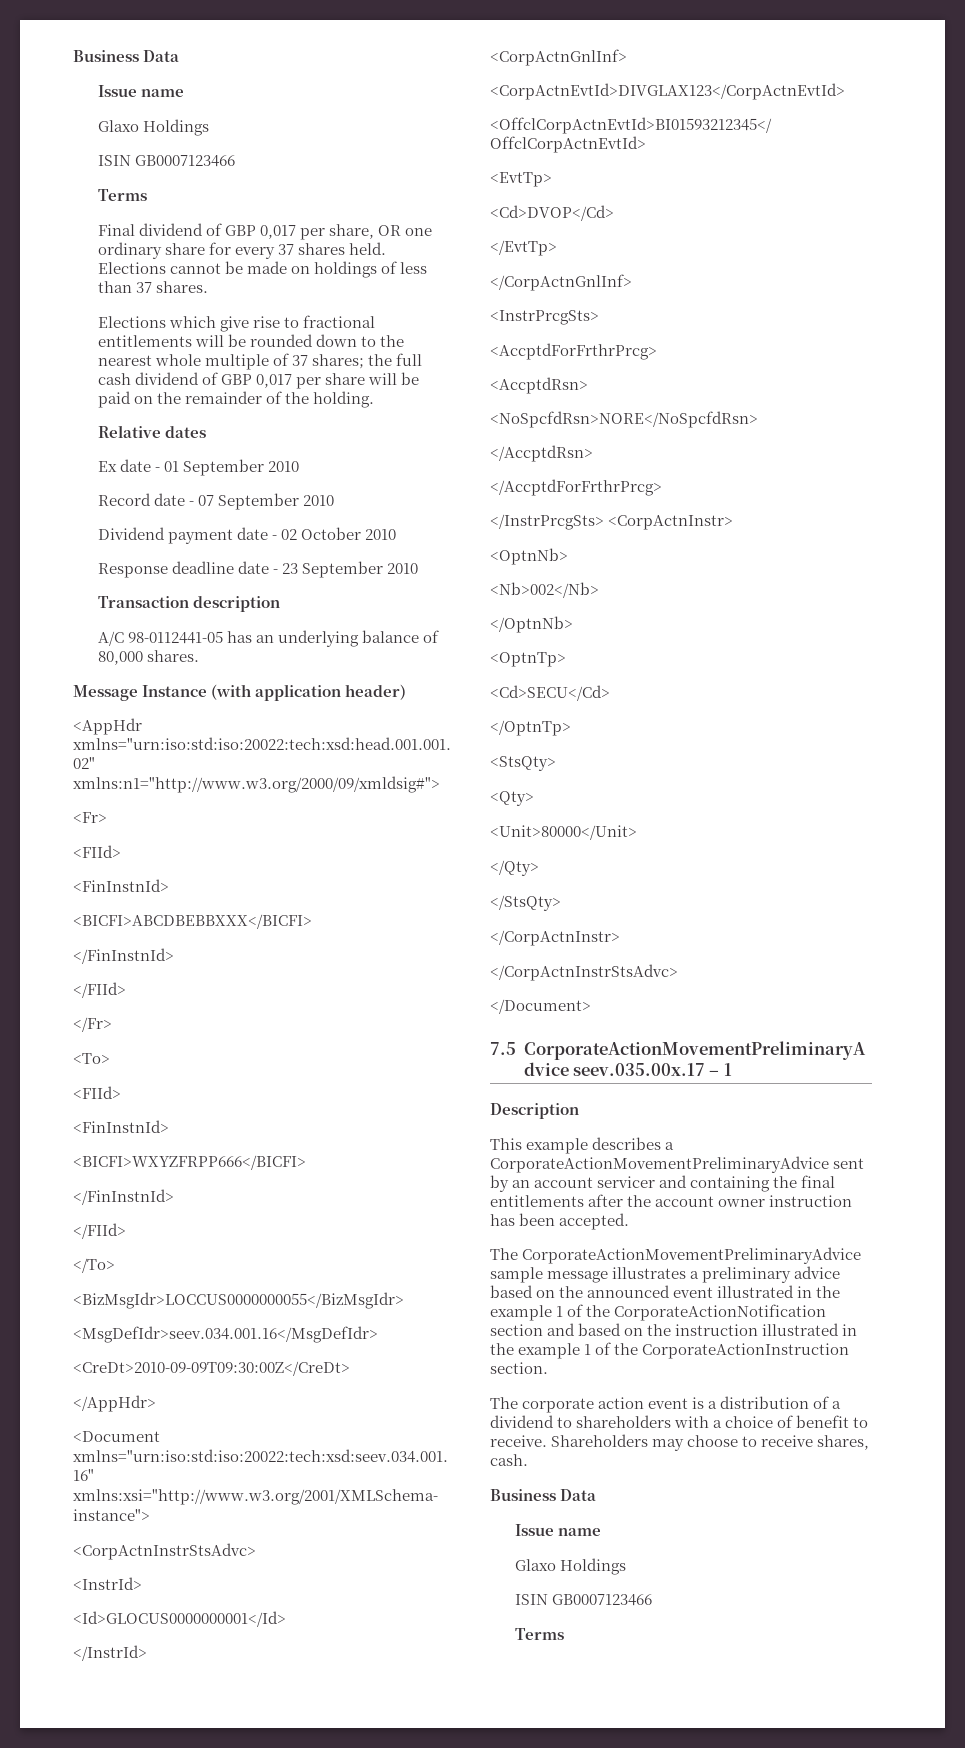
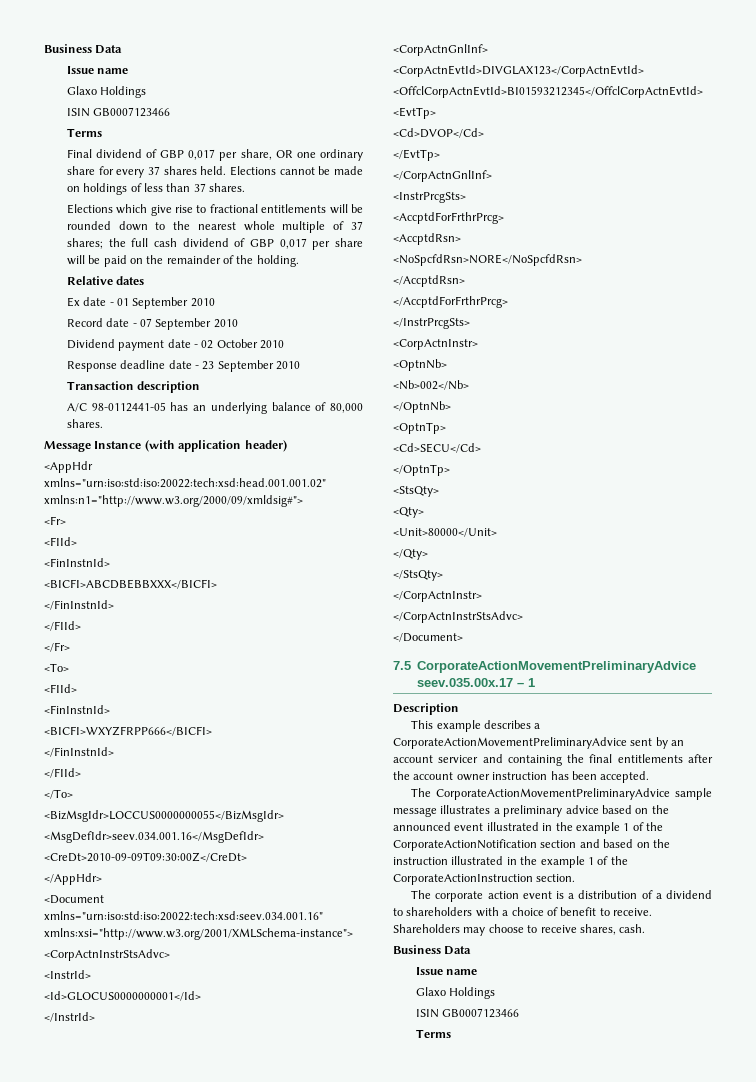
(604, 522) none -> (470, 323) //

